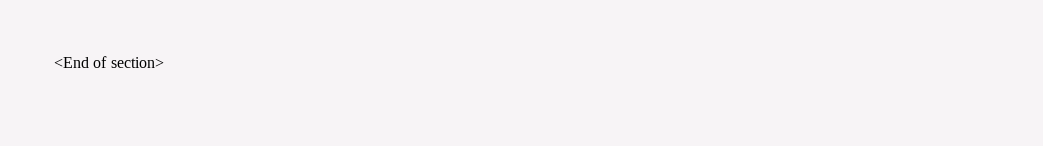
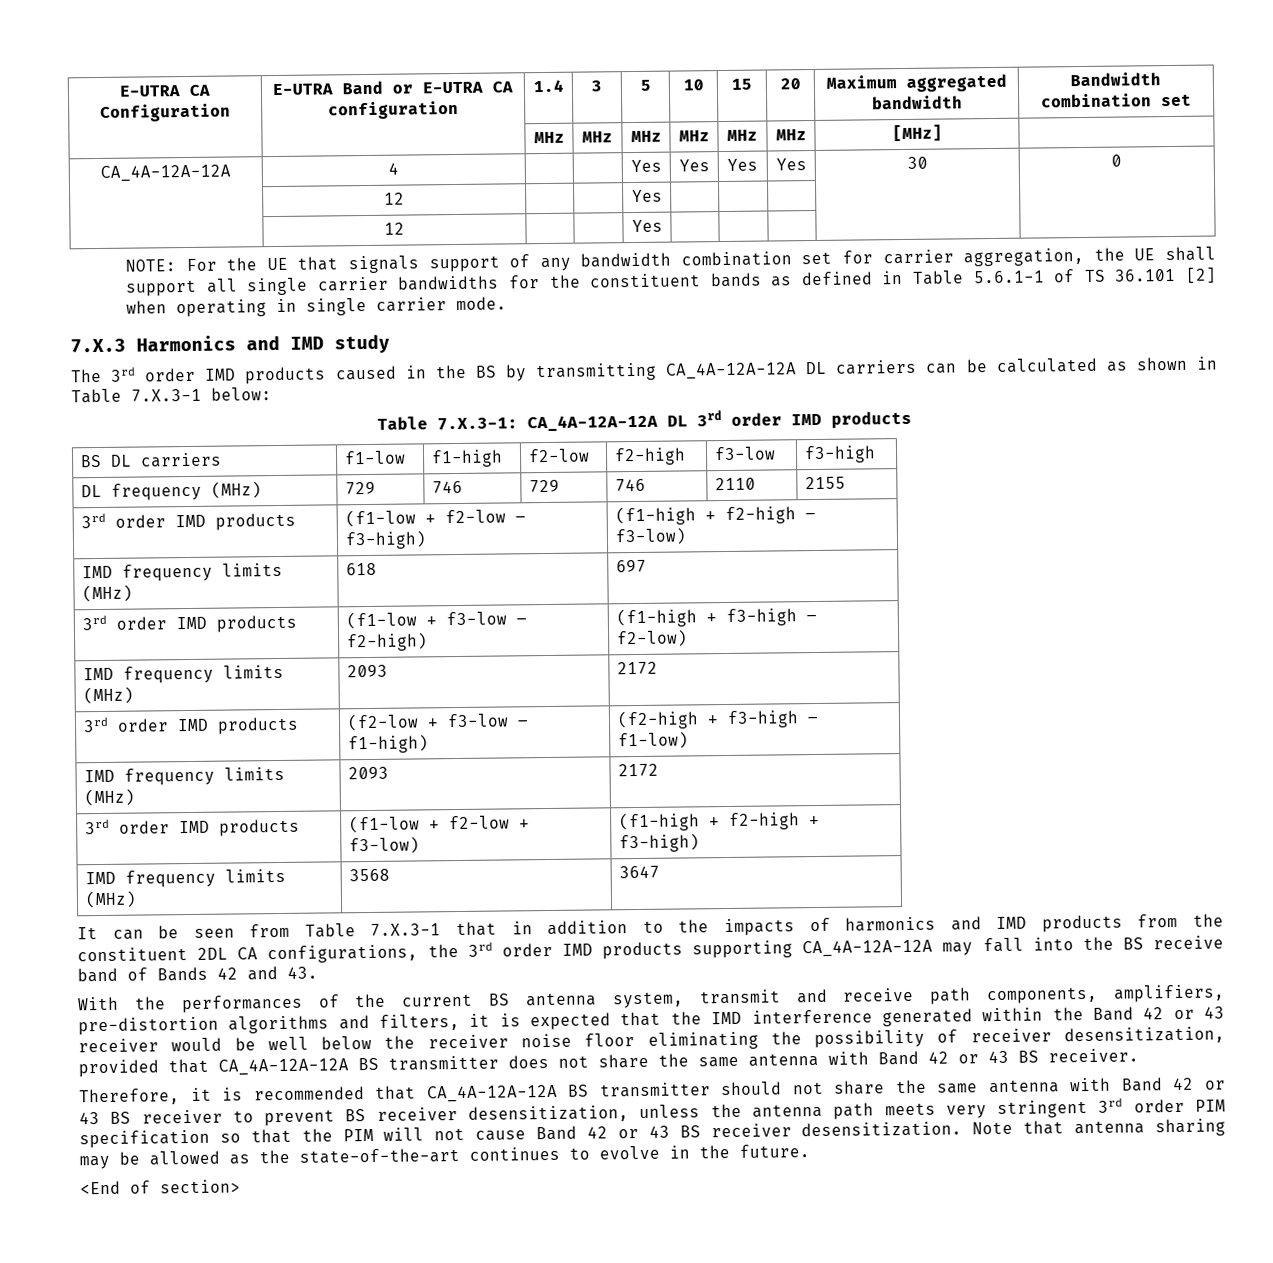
(54, 62) none -> [119,84,210,97] [100,103,231,122] [272,80,513,96] [328,100,459,120] [532,79,564,93] [591,80,602,92] [639,79,651,91] [682,79,704,91] [731,78,752,90] [779,78,801,90] [825,73,1007,92] [871,95,963,110] [1070,72,1161,87] [1041,93,1192,108] [533,131,565,144] [582,131,613,143] [630,130,662,143] [678,130,710,142] [727,129,758,141] [775,129,807,141] [891,124,943,142] [100,164,231,182] [388,162,399,175] [630,159,662,173] [678,159,710,172] [727,158,758,171] [775,158,807,171] [906,156,928,169] [1111,154,1122,167] [384,192,405,205] [631,189,663,203] [384,222,405,235] [631,219,663,233] [124,246,1217,274] [125,267,1218,297] [125,296,507,318] [70,334,390,354] [71,356,1218,385] [71,387,272,404] [377,410,912,432] [79,452,222,468] [343,450,406,465] [430,449,503,468] [527,448,590,463] [613,447,686,466] [713,446,776,461] [803,445,876,464] [80,481,262,501] [344,481,376,495] [431,480,463,494] [528,479,560,493] [614,478,646,492] [714,477,756,491] [804,476,846,490] [80,512,296,531] [344,509,526,528] [344,530,427,550] [614,506,816,526] [614,527,687,546] [81,562,283,582] [81,584,133,603] [345,562,377,576] [615,559,647,573] [81,614,297,633] [345,611,527,630] [346,632,428,652] [615,608,817,628] [615,629,688,648] [82,664,284,684] [82,686,134,705] [346,664,388,678] [616,661,658,675] [82,716,299,735] [346,713,529,732] [347,734,429,754] [616,710,819,730] [617,731,689,750] [83,766,285,786] [83,788,135,807] [347,766,389,780] [617,763,659,777] [84,818,300,837] [348,815,530,834] [348,836,420,855] [618,812,820,832] [618,833,700,853] [84,868,286,888] [84,890,137,909] [348,868,390,882] [618,865,660,879] [77,913,1224,940] [77,935,1224,964] [77,966,318,983] [78,984,1225,1014] [78,1006,1225,1036] [78,1026,1226,1053] [78,1048,1139,1078] [79,1077,1226,1106] [79,1097,1226,1127] [79,1118,1227,1149] [79,1144,810,1170] E-UTRA CA Configuration | E-UTRA Band or E-UTRA CA configuration | 1.4 | 3 | 5 | 10 | 15 | 20 | Maximum aggregated bandwidth | Bandwidth combination set // | | MHz | MHz | MHz | MHz | MHz | MHz | [MHz] | // CA_4A-12A-12A | 4 | | | Yes | Yes | Yes | Yes | 30 | 0 // | 12 | | | Yes | | | | | // | 12 | | | Yes | | | | | // NOTE: For the UE that signals support of any bandwidth combination set for carrier aggregation, the UE shall support all single carrier bandwidths for the constituent bands as defined in Table 5.6.1-1 of TS 36.101 [2] when operating in single carrier mode. // 7.X.3 Harmonics and IMD study // The 3rd order IMD products caused in the BS by transmitting CA_4A-12A-12A DL carriers can be calculated as shown in Table 7.X.3-1 below: // Table 7.X.3-1: CA_4A-12A-12A DL 3rd order IMD products // BS DL carriers | f1-low | f1-high | f2-low | f2-high | f3-low | f3-high // DL frequency (MHz) | 729 | 746 | 729 | 746 | 2110 | 2155 // 3rd order IMD products | (f1-low + f2-low – f3-high) | (f1-high + f2-high – f3-low) // IMD frequency limits (MHz) | 618 | 697 // 3rd order IMD products | (f1-low + f3-low – f2-high) | (f1-high + f3-high – f2-low) // IMD frequency limits (MHz) | 2093 | 2172 // 3rd order IMD products | (f2-low + f3-low – f1-high) | (f2-high + f3-high – f1-low) // IMD frequency limits (MHz) | 2093 | 2172 // 3rd order IMD products | (f1-low + f2-low + f3-low) | (f1-high + f2-high + f3-high) // IMD frequency limits (MHz) | 3568 | 3647 // It can be seen from Table 7.X.3-1 that in addition to the impacts of harmonics and IMD products from the constituent 2DL CA configurations, the 3rd order IMD products supporting CA_4A-12A-12A may fall into the BS receive band of Bands 42 and 43. // With the performances of the current BS antenna system, transmit and receive path components, amplifiers, pre-distortion algorithms and filters, it is expected that the IMD interference generated within the Band 42 or 43 receiver would be well below the receiver noise floor eliminating the possibility of receiver desensitization, provided that CA_4A-12A-12A BS transmitter does not share the same antenna with Band 42 or 43 BS receiver. // Therefore, it is recommended that CA_4A-12A-12A BS transmitter should not share the same antenna with Band 42 or 43 BS receiver to prevent BS receiver desensitization, unless the antenna path meets very stringent 3rd order PIM specification so that the PIM will not cause Band 42 or 43 BS receiver desensitization. Note that antenna sharing may be allowed as the state-of-the-art continues to evolve in the future. //

